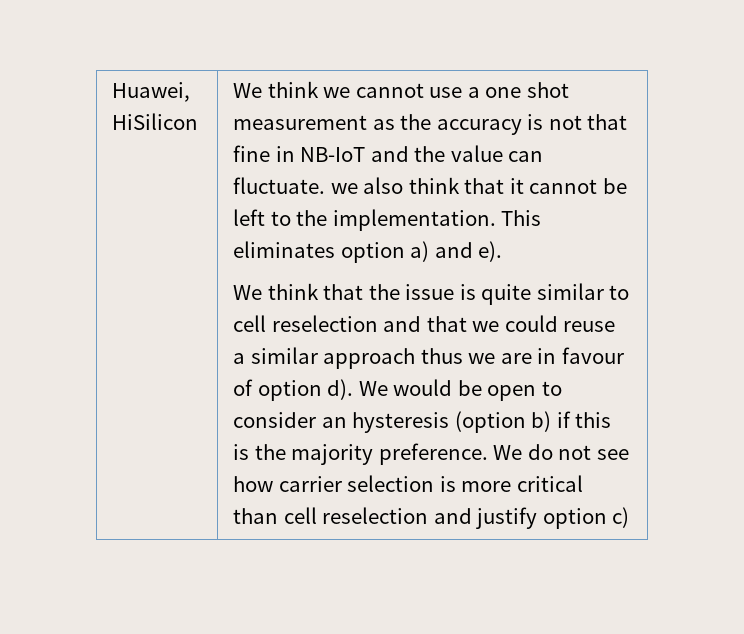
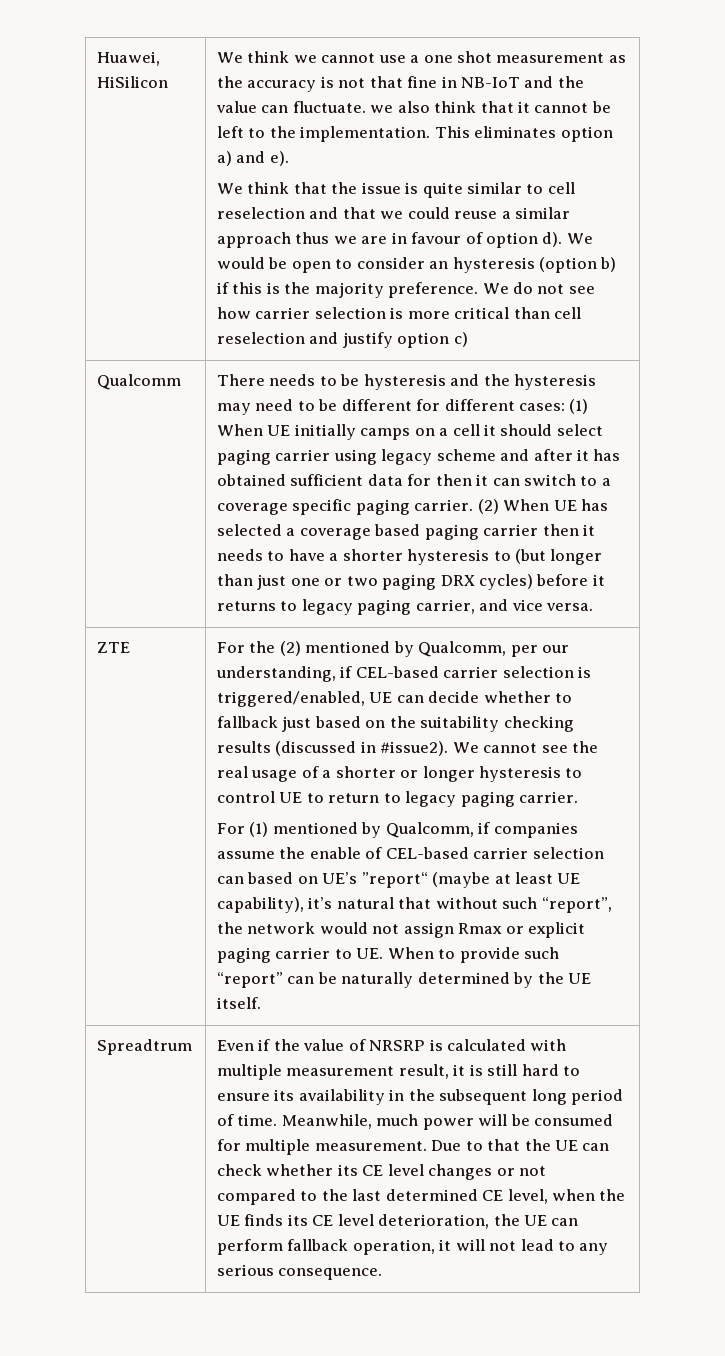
(630, 517) none -> [96,374,181,390] [216,374,597,390] [216,399,589,415] [216,424,603,440] [216,449,621,465] [216,474,611,486] [216,499,609,515] [216,524,596,540] [216,549,603,565] [216,574,605,590] [216,599,594,615] [96,642,130,653] [216,641,570,657] [215,666,592,682] [216,691,573,707] [216,716,574,732] [216,741,599,756] [216,766,583,782] [216,791,579,807] [216,822,578,838] [216,847,604,859] [216,872,581,888] [216,897,612,913] [216,922,586,938] [216,947,560,963] [216,972,592,988] [216,997,261,1009] [96,1039,192,1055] [216,1039,567,1051] [216,1064,581,1080] [216,1089,624,1105] [216,1114,614,1130] [216,1139,610,1155] [216,1164,547,1180] [216,1189,626,1205] [216,1214,579,1229] [216,1239,609,1255] [216,1264,383,1280] // Qualcomm | There needs to be hysteresis and the hysteresis may need to be different for different cases: (1) When UE initially camps on a cell it should select paging carrier using legacy scheme and after it has obtained sufficient data for then it can switch to a coverage specific paging carrier. (2) When UE has selected a coverage based paging carrier then it needs to have a shorter hysteresis to (but longer than just one or two paging DRX cycles) before it returns to legacy paging carrier, and vice versa. // ZTE | For the (2) mentioned by Qualcomm, per our understanding, if CEL-based carrier selection is triggered/enabled, UE can decide whether to fallback just based on the suitability checking results (discussed in #issue2). We cannot see the real usage of a shorter or longer hysteresis to control UE to return to legacy paging carrier. // For (1) mentioned by Qualcomm, if companies assume the enable of CEL-based carrier selection can based on UE’s ”report“ (maybe at least UE capability), it’s natural that without such “report”, the network would not assign Rmax or explicit paging carrier to UE. When to provide such “report” can be naturally determined by the UE itself. // Spreadtrum | Even if the value of NRSRP is calculated with multiple measurement result, it is still hard to ensure its availability in the subsequent long period of time. Meanwhile, much power will be consumed for multiple measurement. Due to that the UE can check whether its CE level changes or not compared to the last determined CE level, when the UE finds its CE level deterioration, the UE can perform fallback operation, it will not lead to any serious consequence.

